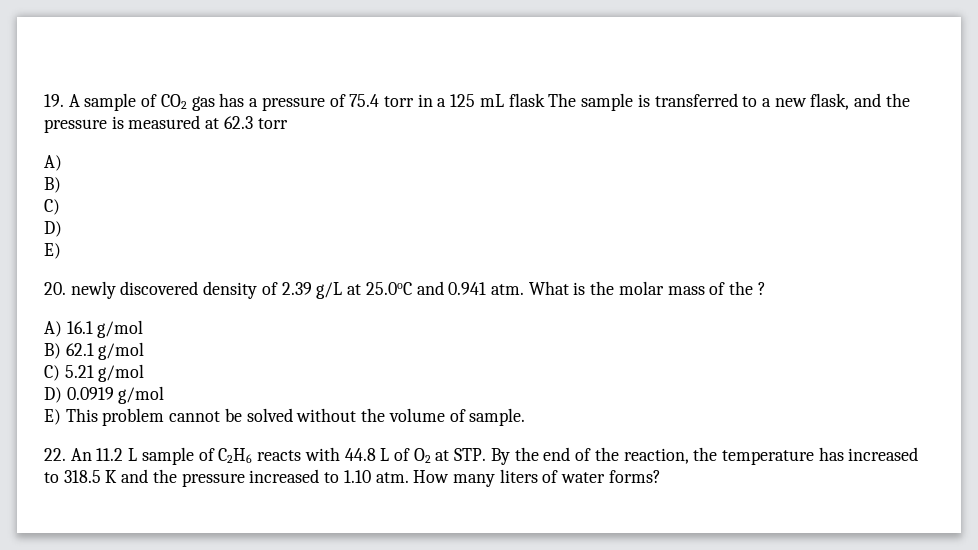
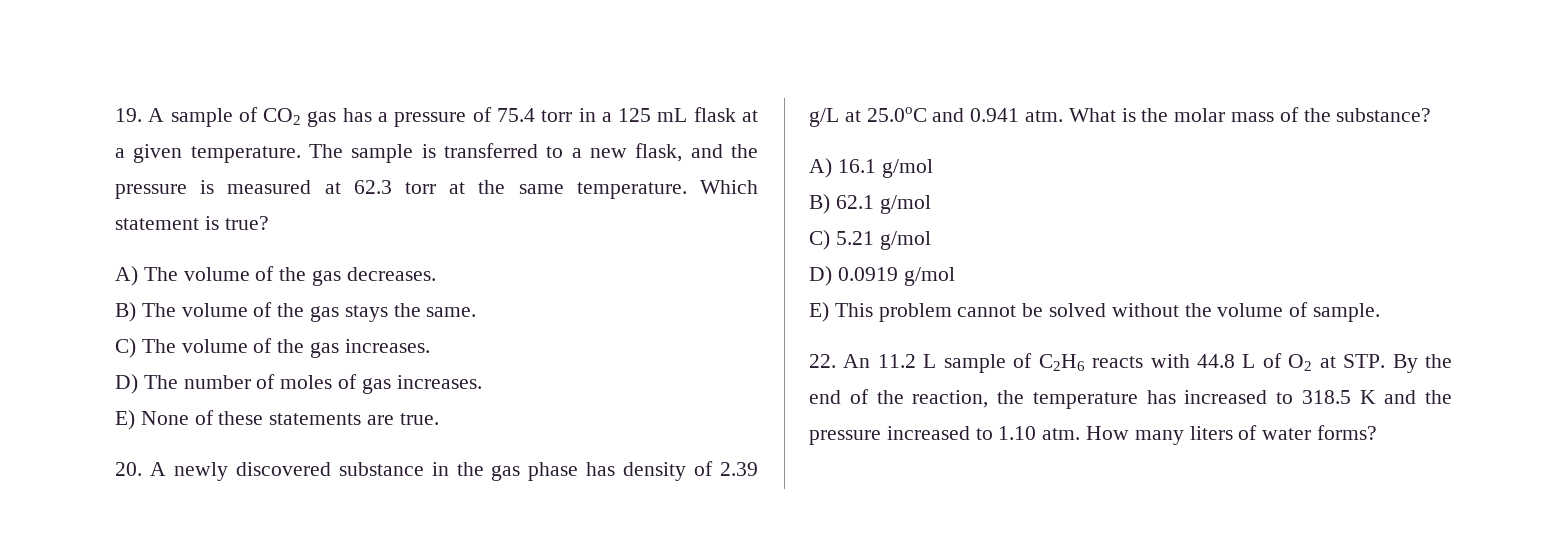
(545, 100) none -> [742,110,758,122] [115,144,301,163] at a given temperature.
[44,155,62,171] [44,177,61,193] [44,199,60,215] [44,221,62,237] [44,243,61,259] // A) // B) // C) // D) // E) -> [449,180,758,199] [115,216,269,230] [115,266,436,286] [115,302,477,322] [115,338,430,358] [115,374,482,394] [115,410,439,430] at the same temperature. Which statement is true? // A) The volume of the gas decreases. // B) The volume of the gas stays the same. // C) The volume of the gas increases. // D) The number of moles of gas increases. // E) None of these statements are true.
(66, 288) none -> [149,462,166,476] A
(199, 288) none -> [338,462,616,481] substance in the gas phase has
[757,282,766,295] ? -> [1336,108,1432,122] substance?

